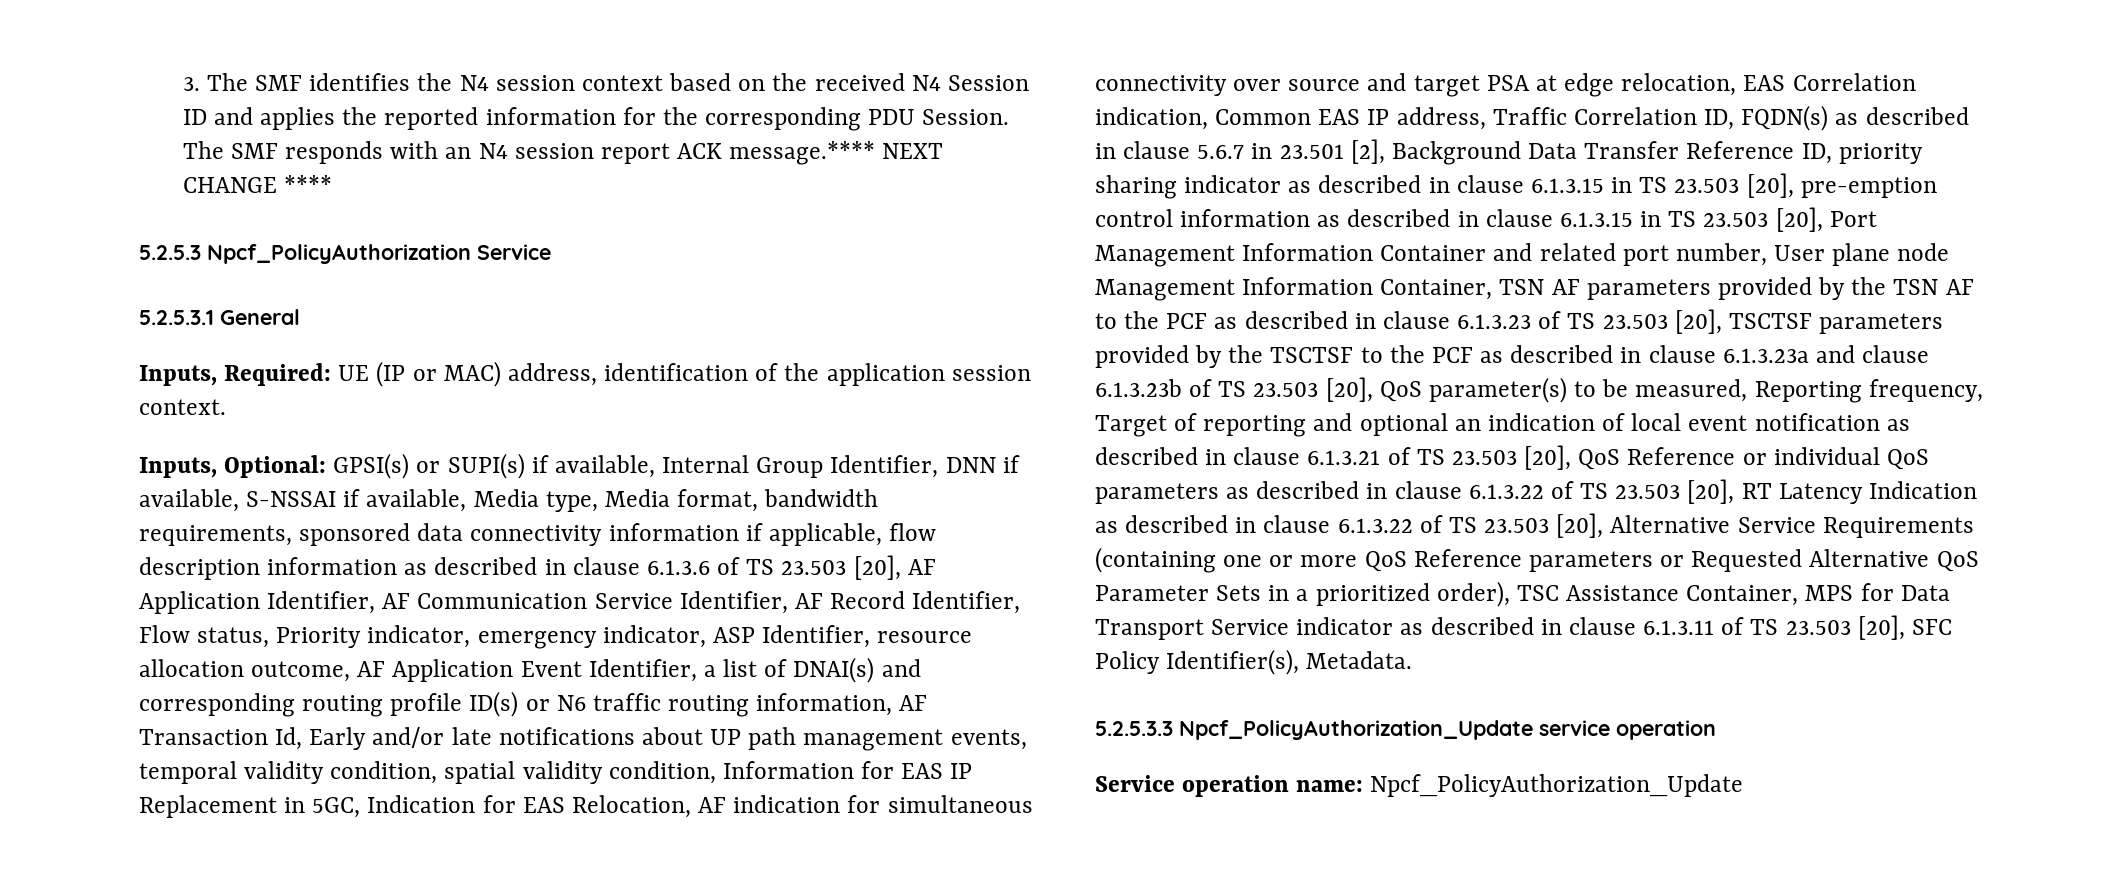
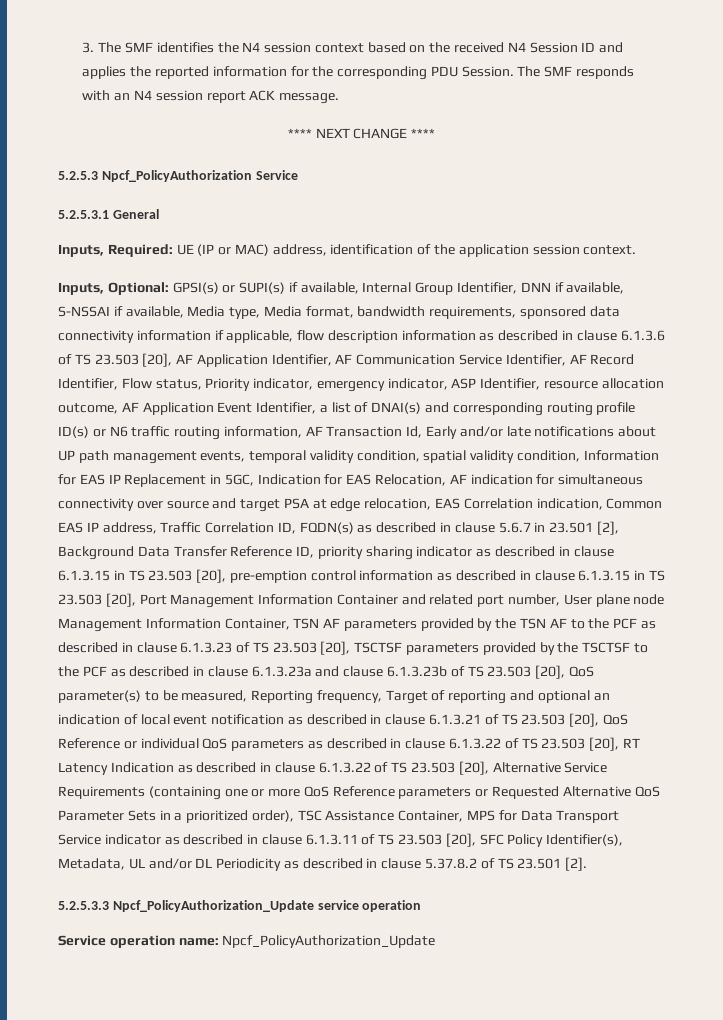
[729,141,876,165] message.**** -> [279,93,340,104] [287,128,312,138] message. // ****
[1306,651,1413,669] Metadata. -> [58,857,588,871] Metadata, UL and/or DL Periodicity as described in clause 5.37.8.2 of TS 23.501 [2].

